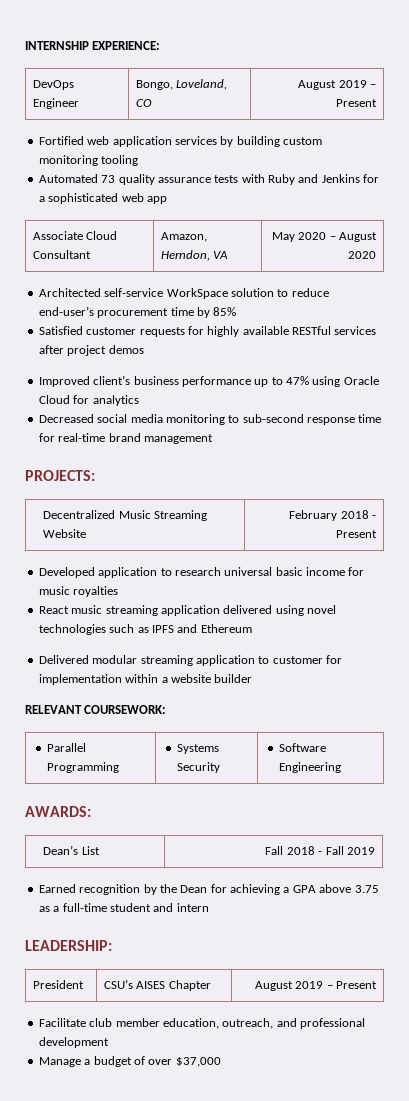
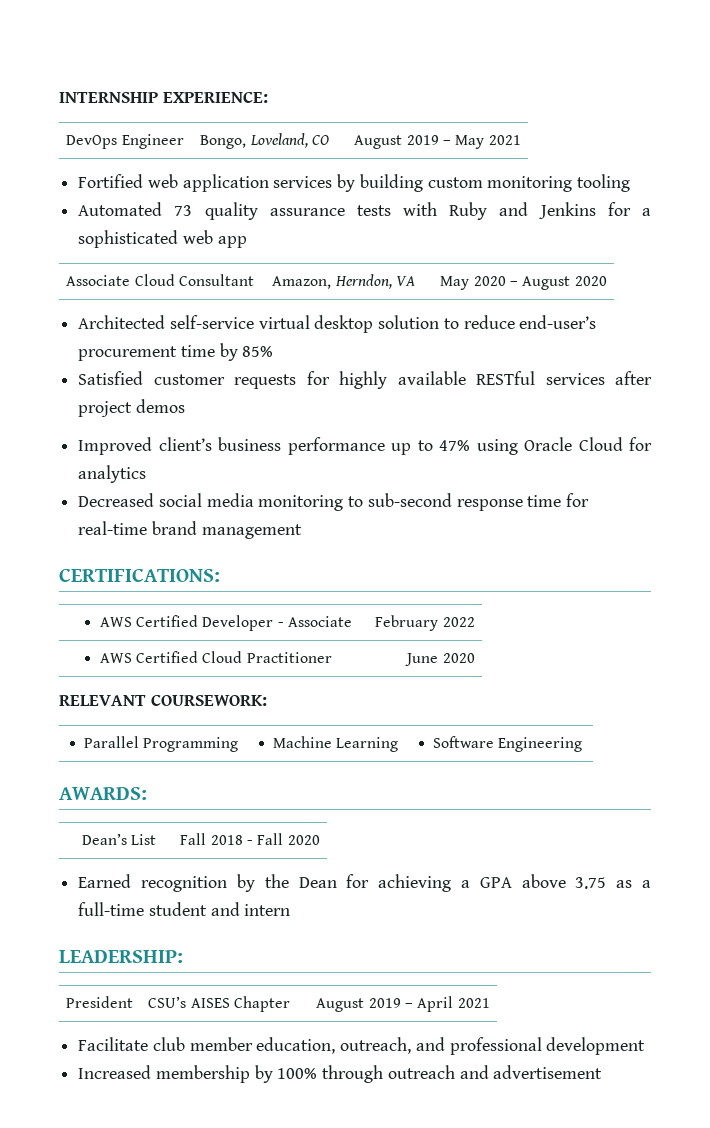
[335,99,377,107] Present -> [455,135,521,149] May 2021
[166,288,228,299] WorkSpace -> [258,315,374,333] virtual desktop
[25,470,95,481] [43,510,207,521] [43,529,87,538] [289,510,376,521] [335,530,377,538] [38,567,365,578] [38,586,119,597] [38,605,336,616] [38,624,252,635] [38,655,342,666] [38,674,253,685] PROJECTS: // Decentralized Music Streaming Website | February 2018 - Present // Developed application to research universal basic income for music royalties // React music streaming application delivered using novel technologies such as IPFS and Ethereum // Delivered modular streaming application to customer for implementation within a website builder -> [59,569,220,582] [99,615,352,631] [375,615,475,631] [99,651,332,663] [405,653,475,666] CERTIFICATIONS: // AWS Certified Developer - Associate | February 2022 // AWS Certified Cloud Practitioner | June 2020
[176,744,219,754] [176,762,220,773] Systems Security -> [273,736,399,752] Machine Learning
[346,847,375,855] 2019 -> [287,835,320,845] 2020
[335,981,377,989] Present -> [417,996,490,1012] April 2021
[38,1056,221,1067] Manage a budget of over $37,000 -> [78,1065,603,1083] Increased membership by 100% through outreach and advertisement

